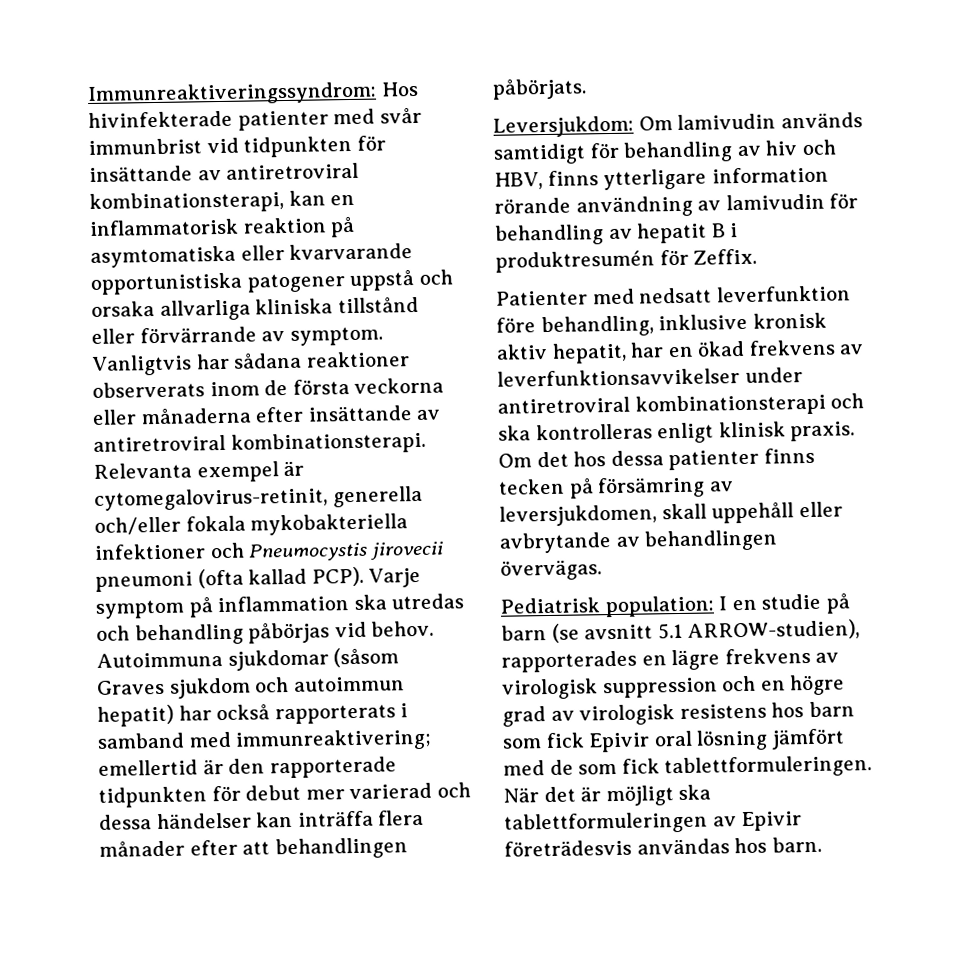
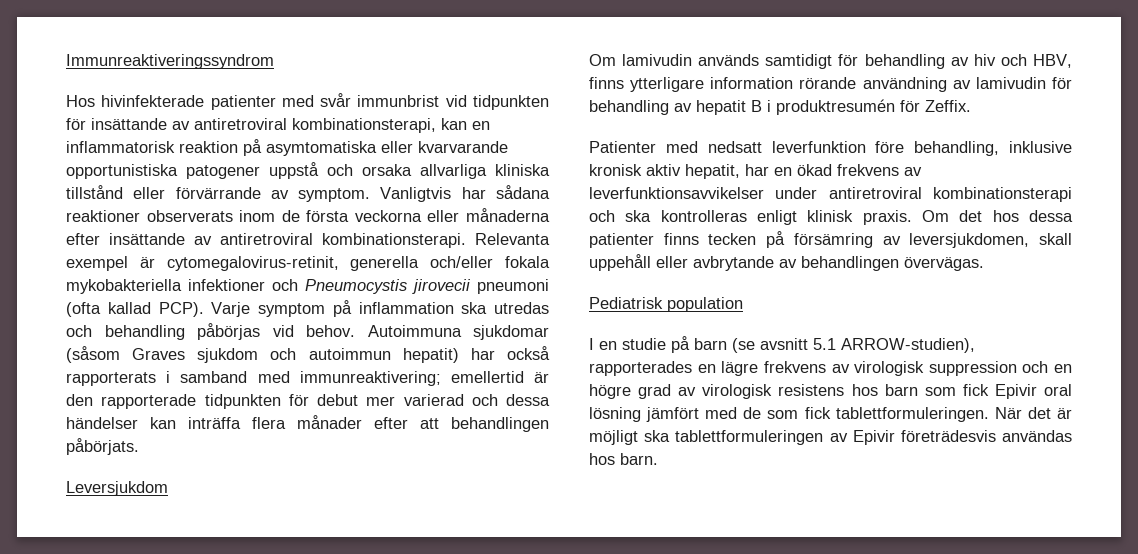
[87,81,377,107] Immunreaktiveringssyndrom: -> [66,54,274,69] Immunreaktiveringssyndrom //
[493,115,634,138] Leversjukdom: -> [66,481,168,496] Leversjukdom //
[604,595,715,618] population: -> [667,297,743,312] population //

